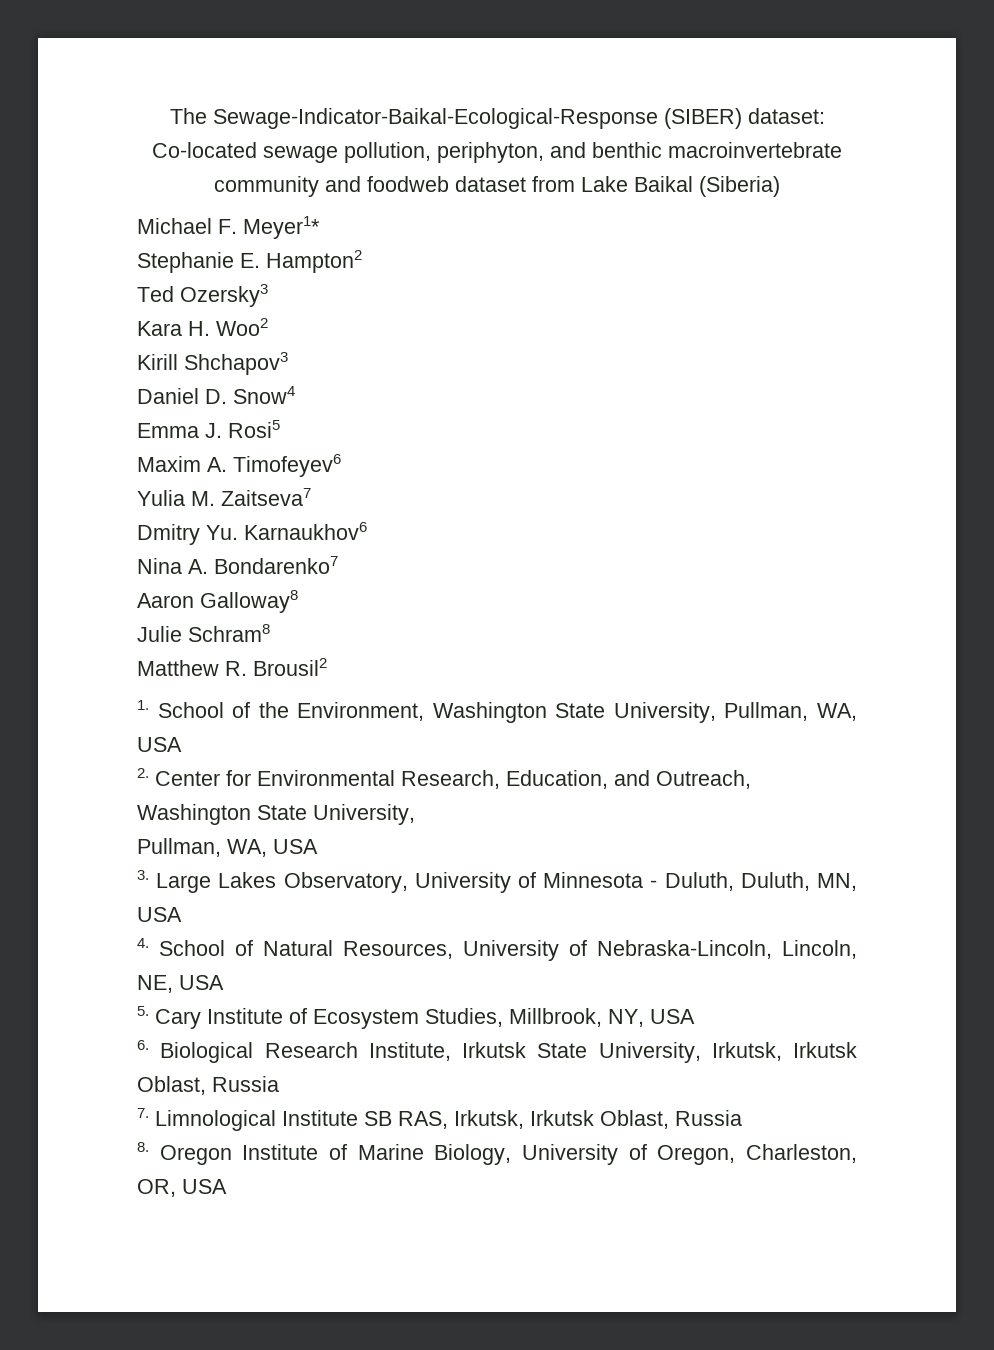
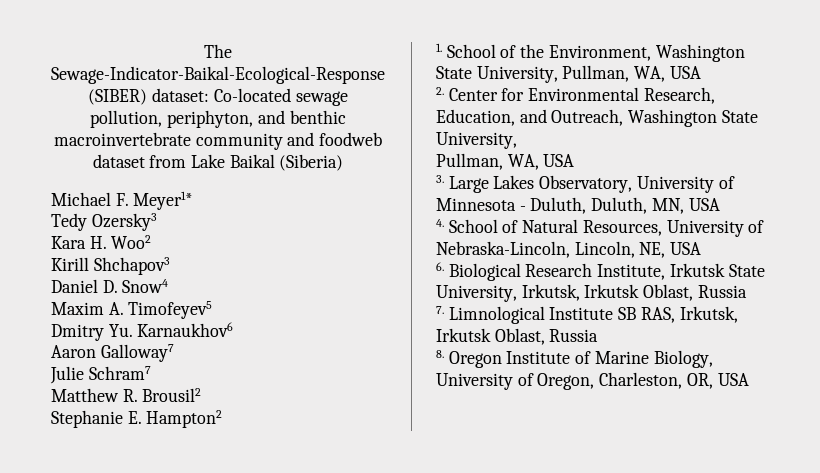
[137,250,362,273] [137,286,174,302] Stephanie E. Hampton2 // Ted -> [51,213,87,231] Tedy
[137,420,280,438] // Emma J. Rosi5 -> (169, 286) none
[233,454,341,477] [137,488,311,506] Timofeyev6 // Yulia M. Zaitseva7 -> [128,301,213,319] Timofeyev5
[137,556,338,574] // Nina A. Bondarenko7 -> (234, 329) none
[200,590,298,613] Galloway8 -> [100,344,174,362] Galloway7
[188,624,270,642] Schram8 -> [88,366,151,380] Schram7
(327, 667) none -> [51,410,223,428] // Stephanie E. Hampton2
[137,1006,695,1029] // 5. Cary Institute of Ecosystem Studies, Millbrook, NY, USA -> (702, 248) none

